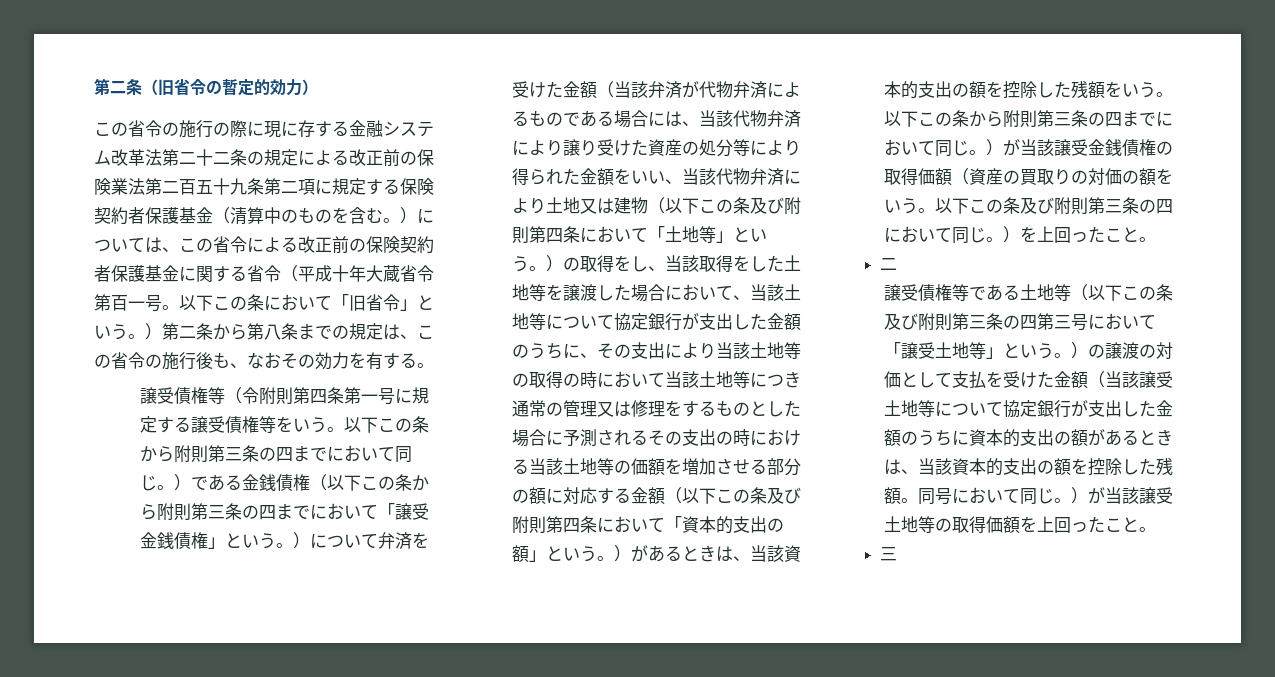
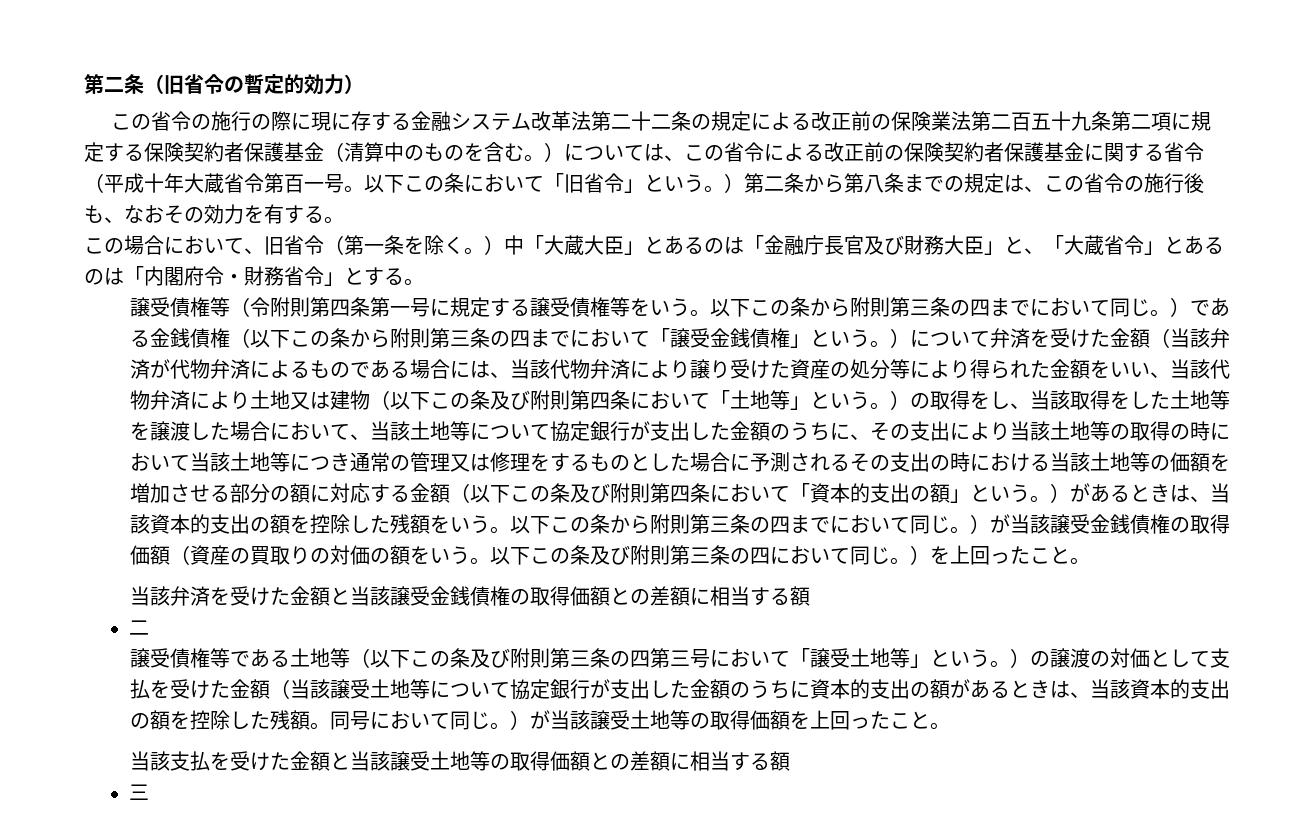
(434, 365) none -> [84,235,1224,255] [84,266,424,286] // この場合において、旧省令（第一条を除く。）中「大蔵大臣」とあるのは「金融庁長官及び財務大臣」と、「大蔵省令」とあるのは「内閣府令・財務省令」とする。
(1157, 239) none -> [130,586,811,606] // 当該弁済を受けた金額と当該譲受金銭債権の取得価額との差額に相当する額
(1157, 529) none -> [130,751,791,771] // 当該支払を受けた金額と当該譲受土地等の取得価額との差額に相当する額

